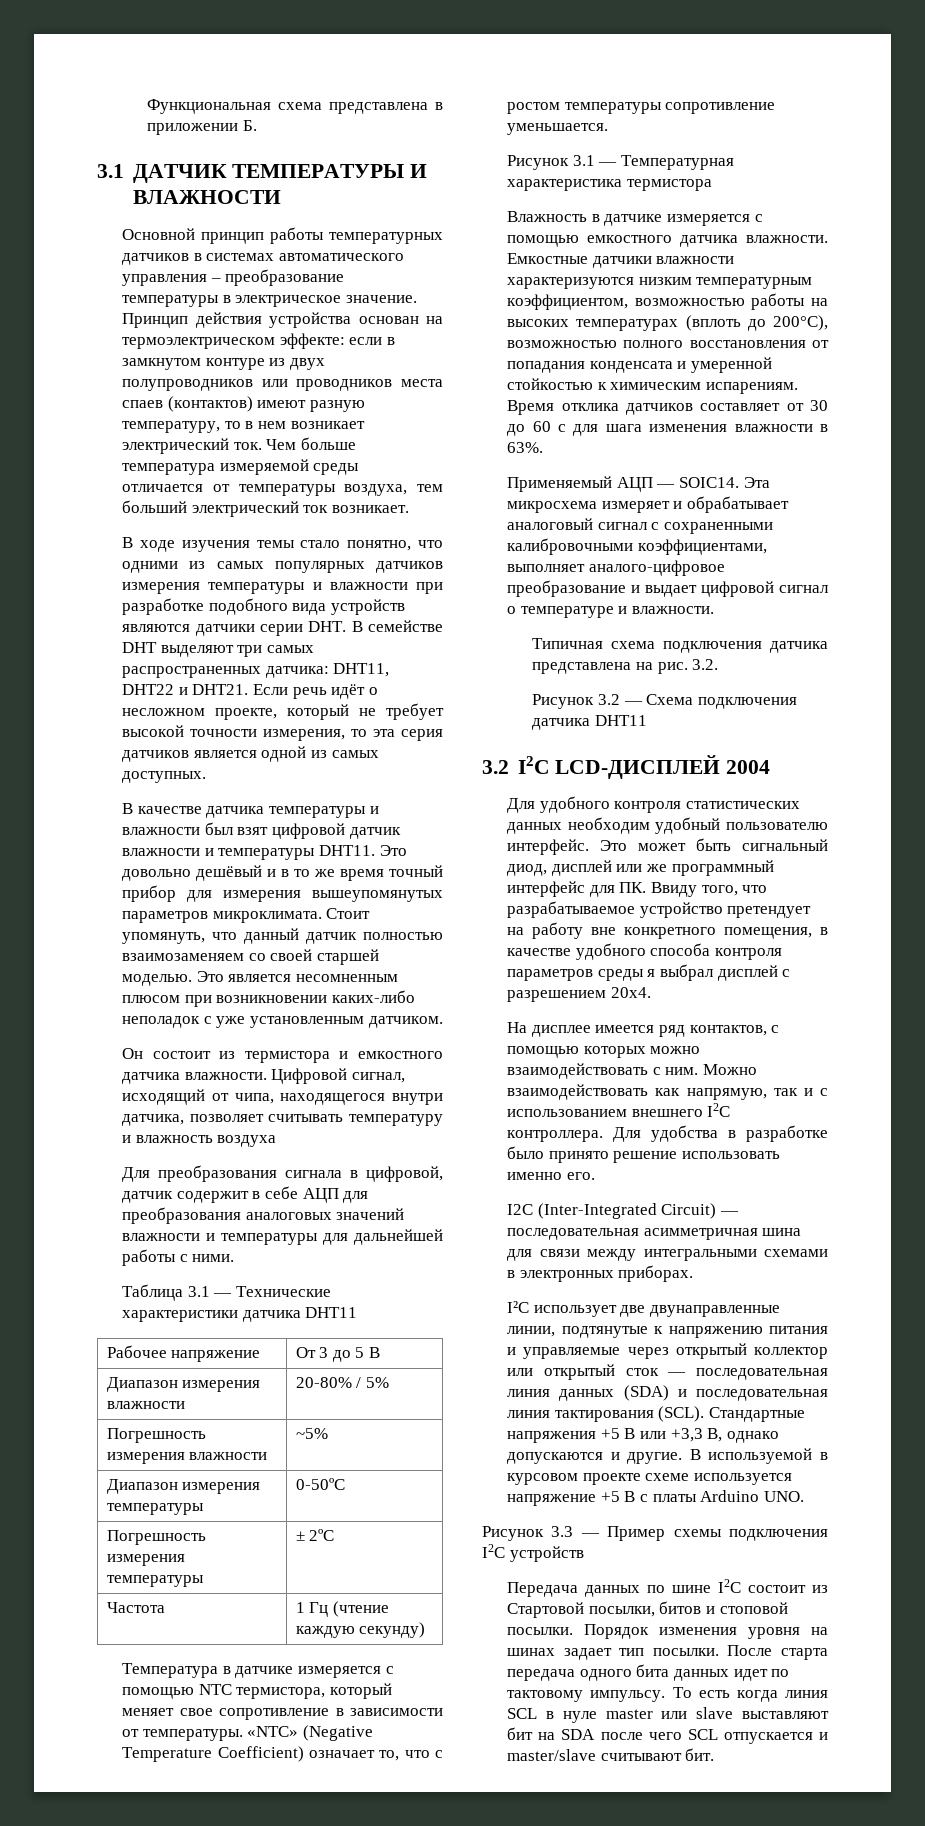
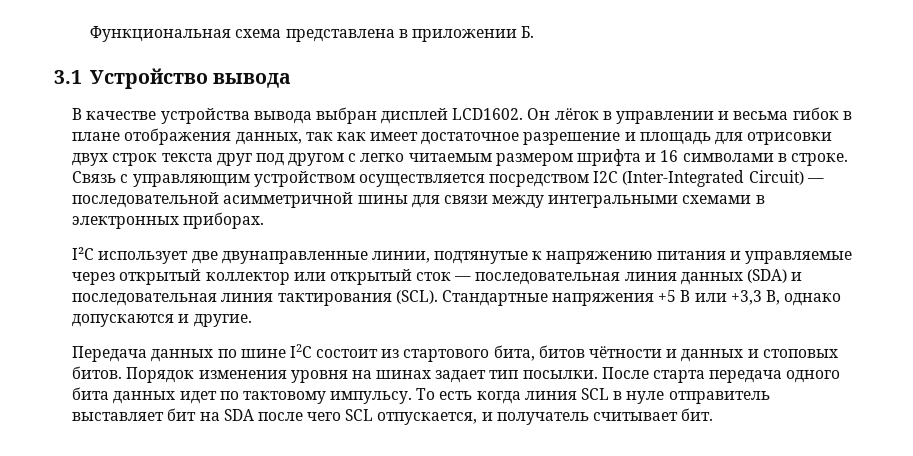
[132,164,428,183] [132,190,281,204] [122,227,443,244] [122,253,404,265] [122,269,345,286] [122,295,417,307] [122,312,443,328] [122,333,395,349] [122,358,325,370] [122,379,443,391] [122,396,365,412] [122,421,365,433] [122,437,356,454] [122,459,360,475] [122,484,443,496] [122,500,409,517] [122,537,443,552] [122,561,443,573] [122,582,443,594] [122,598,405,615] [122,620,443,636] [122,642,314,657] [122,663,390,678] [122,684,378,699] [122,703,444,720] [122,725,443,741] [122,746,379,762] [122,771,207,783] [122,803,379,818] [122,822,401,839] [122,845,407,860] [122,865,443,881] [122,885,443,902] [122,908,371,923] [122,928,443,944] [122,949,379,965] [122,971,398,986] [122,990,415,1007] [122,1016,443,1028] [122,1048,443,1063] [122,1068,405,1084] [122,1089,443,1105] [122,1114,443,1126] [122,1135,277,1147] [122,1165,443,1182] [122,1186,369,1203] [122,1207,405,1224] [122,1229,443,1245] [122,1249,235,1266] [122,1284,331,1301] [122,1307,358,1322] [106,1345,261,1362] [295,1347,380,1362] [106,1377,261,1392] [106,1401,185,1409] [295,1377,389,1388] [106,1428,206,1443] [106,1452,268,1464] [295,1428,328,1439] [106,1479,261,1494] [106,1503,204,1515] [295,1478,345,1490] [106,1530,206,1545] [106,1554,185,1566] [106,1575,204,1587] [295,1529,335,1541] [106,1602,165,1613] [295,1601,389,1617] [295,1622,426,1638] [122,1663,394,1678] [122,1683,392,1699] [122,1708,443,1720] [122,1725,373,1741] [122,1746,443,1762] [507,102,776,114] [507,123,609,135] [507,155,734,170] [507,179,712,191] [507,211,763,226] [507,235,828,247] [507,253,735,268] [507,277,813,289] [507,293,828,310] [507,315,828,331] [507,340,829,348] [507,357,772,373] [507,378,798,394] [507,400,828,415] [507,421,828,436] [507,442,544,453] [507,476,770,492] [507,496,789,513] [507,518,773,534] [507,538,767,555] [507,560,725,576] [507,580,829,597] [507,606,714,618] [532,638,828,653] [532,659,719,674] [532,694,797,709] [532,715,647,730] [482,755,771,779] [507,796,800,813] [507,817,828,834] [507,838,828,855] [507,860,774,876] [507,881,768,897] [507,901,812,918] [507,922,828,939] [507,943,782,960] [507,964,791,981] [507,987,651,1002] [507,1022,780,1037] [507,1046,701,1058] [507,1063,757,1079] [507,1084,828,1100] [507,1103,731,1117] [507,1125,828,1142] [507,1146,780,1163] [507,1172,595,1180] ДАТЧИК ТЕМПЕРАТУРЫ И ВЛАЖНОСТИ // Основной принцип работы температурных датчиков в системах автоматического управления – преобразование температуры в электрическое значение. Принцип действия устройства основан на термоэлектрическом эффекте: если в замкнутом контуре из двух полупроводников или проводников места спаев (контактов) имеют разную температуру, то в нем возникает электрический ток. Чем больше температура измеряемой среды отличается от температуры воздуха, тем больший электрический ток возникает. // В ходе изучения темы стало понятно, что одними из самых популярных датчиков измерения температуры и влажности при разработке подобного вида устройств являются датчики серии DHT. В семействе DHT выделяют три самых распространенных датчика: DHT11, DHT22 и DHT21. Если речь идёт о несложном проекте, который не требует высокой точности измерения, то эта серия датчиков является одной из самых доступных. // В качестве датчика температуры и влажности был взят цифровой датчик влажности и температуры DHT11. Это довольно дешёвый и в то же время точный прибор для измерения вышеупомянутых параметров микроклимата. Стоит упомянуть, что данный датчик полностью взаимозаменяем со своей старшей моделью. Это является несомненным плюсом при возникновении каких-либо неполадок с уже установленным датчиком. // Он состоит из термистора и емкостного датчика влажности. Цифровой сигнал, исходящий от чипа, находящегося внутри датчика, позволяет считывать температуру и влажность воздуха // Для преобразования сигнала в цифровой, датчик содержит в себе АЦП для преобразования аналоговых значений влажности и температуры для дальнейшей работы с ними. // Таблица 3.1 — Технические характеристики датчика DHT11 // Рабочее напряжение | От 3 до 5 В // Диапазон измерения влажности | 20-80% / 5% // Погрешность измерения влажности | ~5% // Диапазон измерения температуры | 0-50ºC // Погрешность измерения температуры | ± 2ºC // Частота | 1 Гц (чтение каждую секунду) // Температура в датчике измеряется с помощью NTC термистора, который меняет свое сопротивление в зависимости от температуры. «NTC» (Negative Temperature Coefficient) означает то, что с ростом температуры сопротивление уменьшается. // Рисунок 3.1 — Температурная характеристика термистора // Влажность в датчике измеряется с помощью емкостного датчика влажности. Емкостные датчики влажности характеризуются низким температурным коэффициентом, возможностью работы на высоких температурах (вплоть до 200°С), возможностью полного восстановления от попадания конденсата и умеренной стойкостью к химическим испарениям. Время отклика датчиков составляет от 30 до 60 с для шага изменения влажности в 63%. // Применяемый АЦП — SOIC14. Эта микросхема измеряет и обрабатывает аналоговый сигнал с сохраненными калибровочными коэффициентами, выполняет аналого-цифровое преобразование и выдает цифровой сигнал о температуре и влажности. // Типичная схема подключения датчика представлена на рис. 3.2. // Рисунок 3.2 — Схема подключения датчика DHT11 // 3.2 I2C LCD-ДИСПЛЕЙ 2004 // Для удобного контроля статистических данных необходим удобный пользователю интерфейс. Это может быть сигнальный диод, дисплей или же программный интерфейс для ПК. Ввиду того, что разрабатываемое устройство претендует на работу вне конкретного помещения, в качестве удобного способа контроля параметров среды я выбрал дисплей с разрешением 20x4. // На дисплее имеется ряд контактов, с помощью которых можно взаимодействовать с ним. Можно взаимодействовать как напрямую, так и с использованием внешнего I2C контроллера. Для удобства в разработке было принято решение использовать именно его. // -> [89,68,292,89] [72,107,852,124] [72,128,833,145] [72,149,848,166] [72,171,590,187] Устройство вывода // В качестве устройства вывода выбран дисплей LCD1602. Он лёгок в управлении и весьма гибок в плане отображения данных, так как имеет достаточное разрешение и площадь для отрисовки двух строк текста друг под другом с легко читаемым размером шрифта и 16 символами в строке. Связь с управляющим устройством осуществляется посредством
[507,1228,802,1240] последовательная асимметричная шина -> [72,192,408,208] последовательной асимметричной шины
[689,1448,828,1464] [507,1473,792,1485] [507,1490,804,1506] [482,1526,828,1541] [482,1544,584,1562] В используемой в курсовом проекте схеме используется напряжение +5 В с платы Arduino UNO. // Рисунок 3.3 — Пример схемы подключения I2C устройств -> (252, 320) none
[507,1601,788,1618] [507,1627,574,1635] Стартовой посылки, битов и стоповой посылки. -> [403,345,838,362] [72,366,123,379] стартового бита, битов чётности и данных и стоповых битов.
[605,1707,829,1719] master или slave выставляют -> [668,391,770,404] [72,412,165,421] отправитель выставляет
[723,1732,828,1744] [507,1749,682,1761] отпускается и master/slave считывают -> [377,412,678,425] отпускается, и получатель считывает

